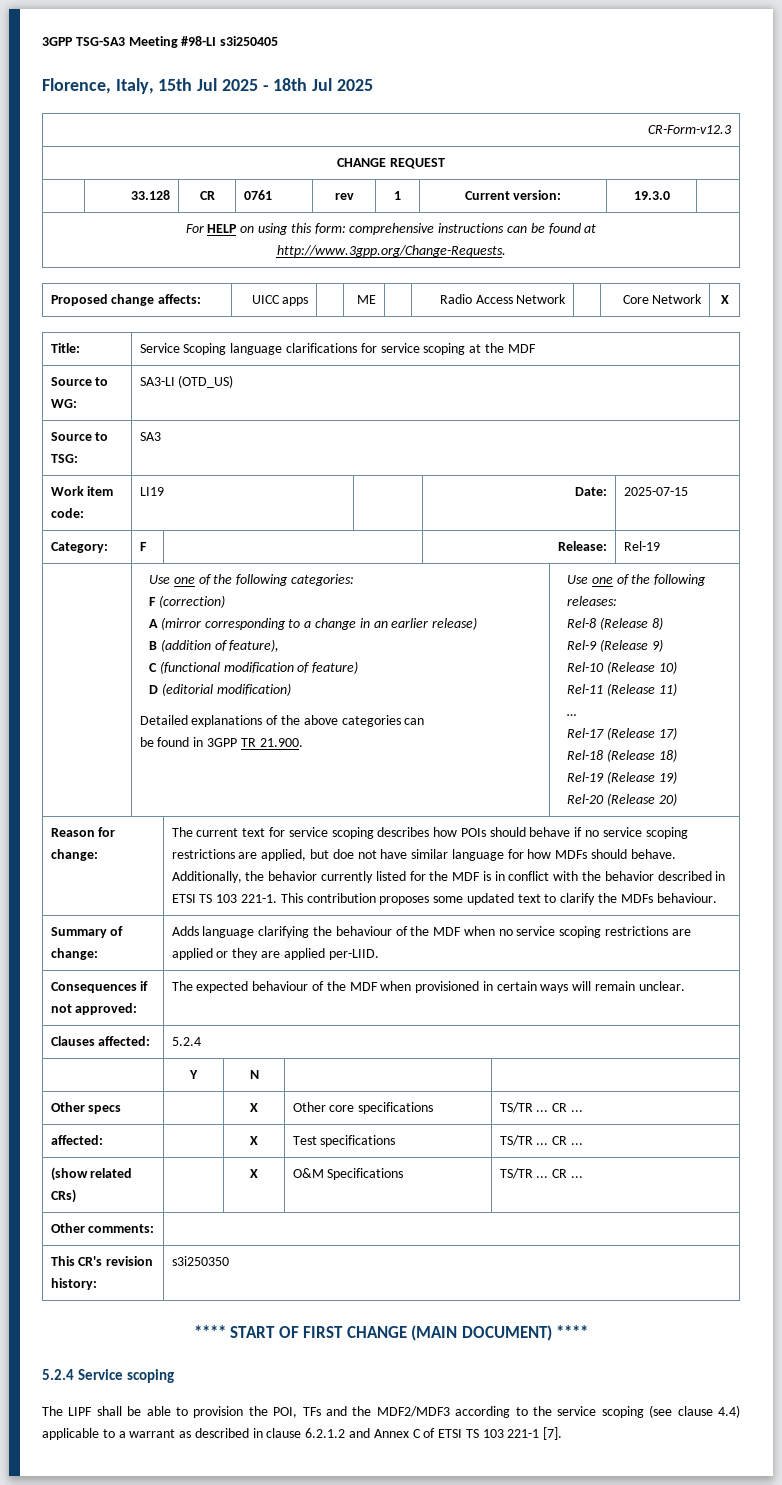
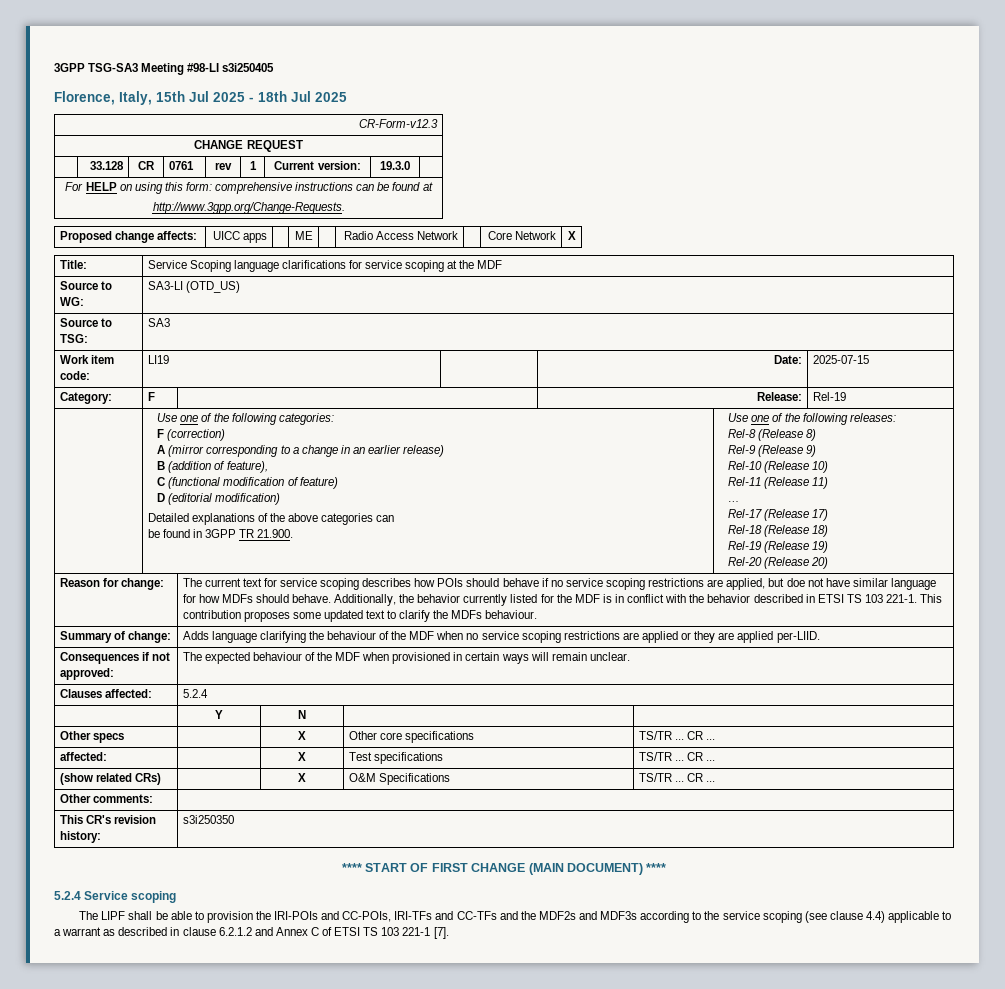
[273,1406,450,1418] POI, TFs and the MDF2/MDF3 -> [274,911,638,922] IRI-POIs and CC-POIs, IRI-TFs and CC-TFs and the MDF2s and MDF3s

